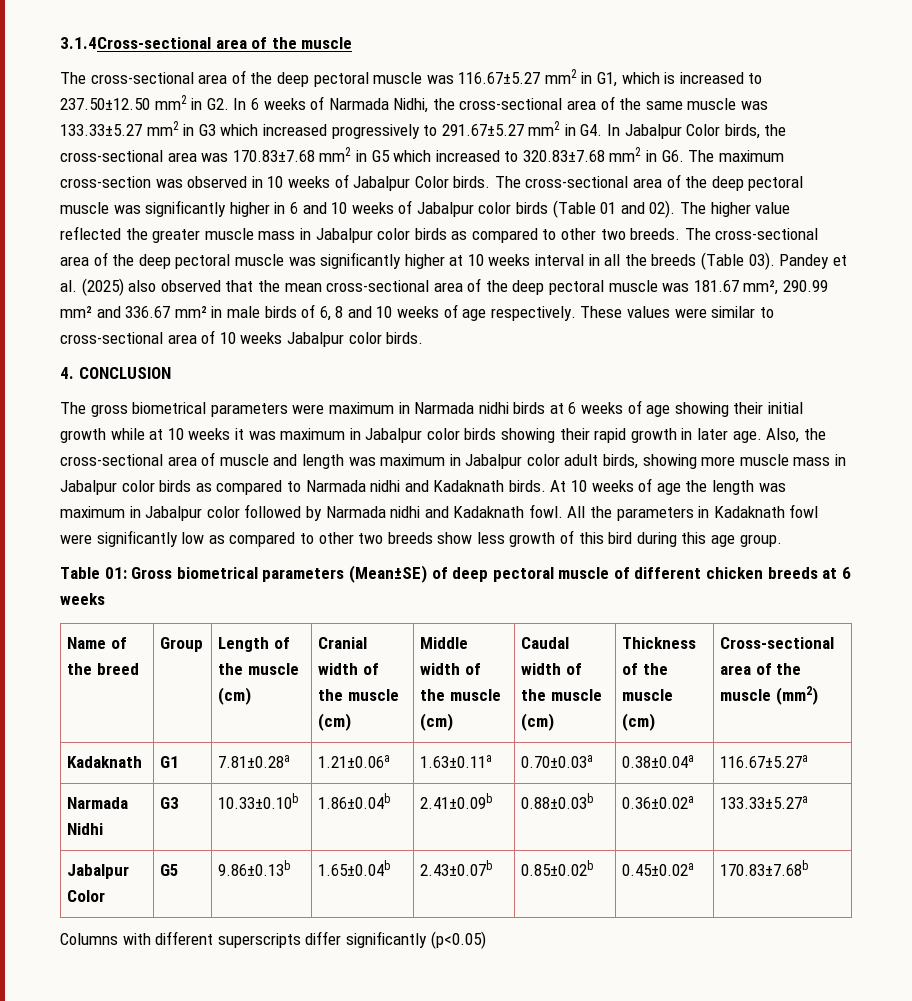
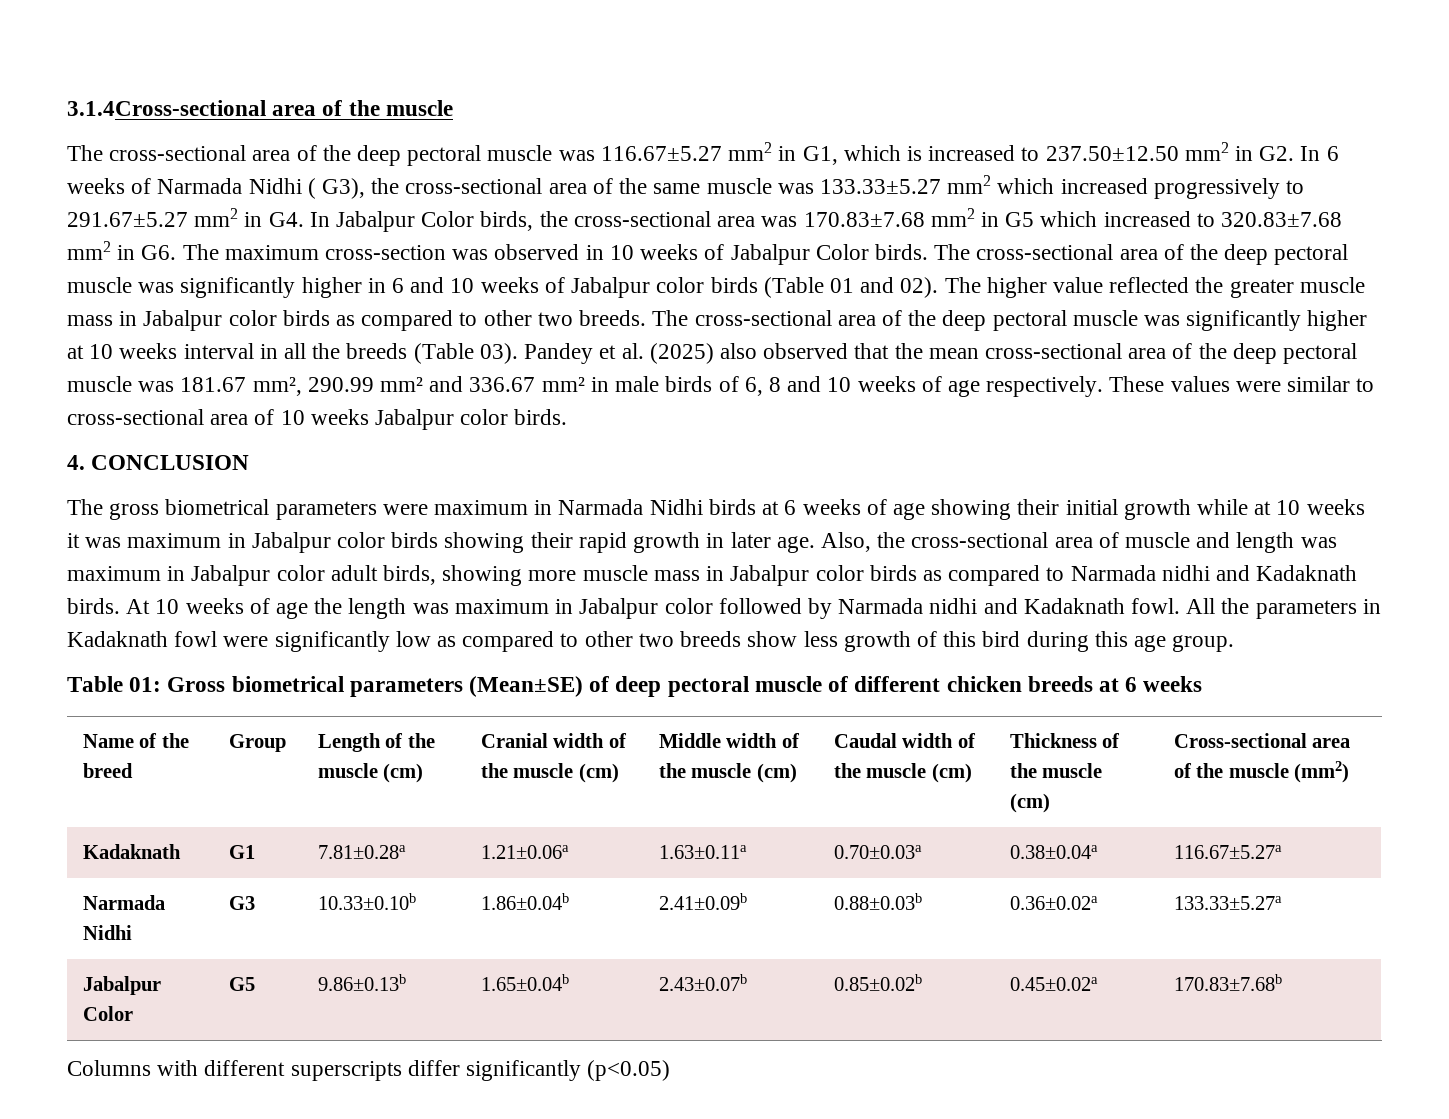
[393,98,429,113] Nidhi, -> [248,178,366,199] Nidhi ( G3),
[183,124,216,136] in G3 -> (992, 184) none
[478,402,509,414] nidhi -> [649,499,703,515] Nidhi

